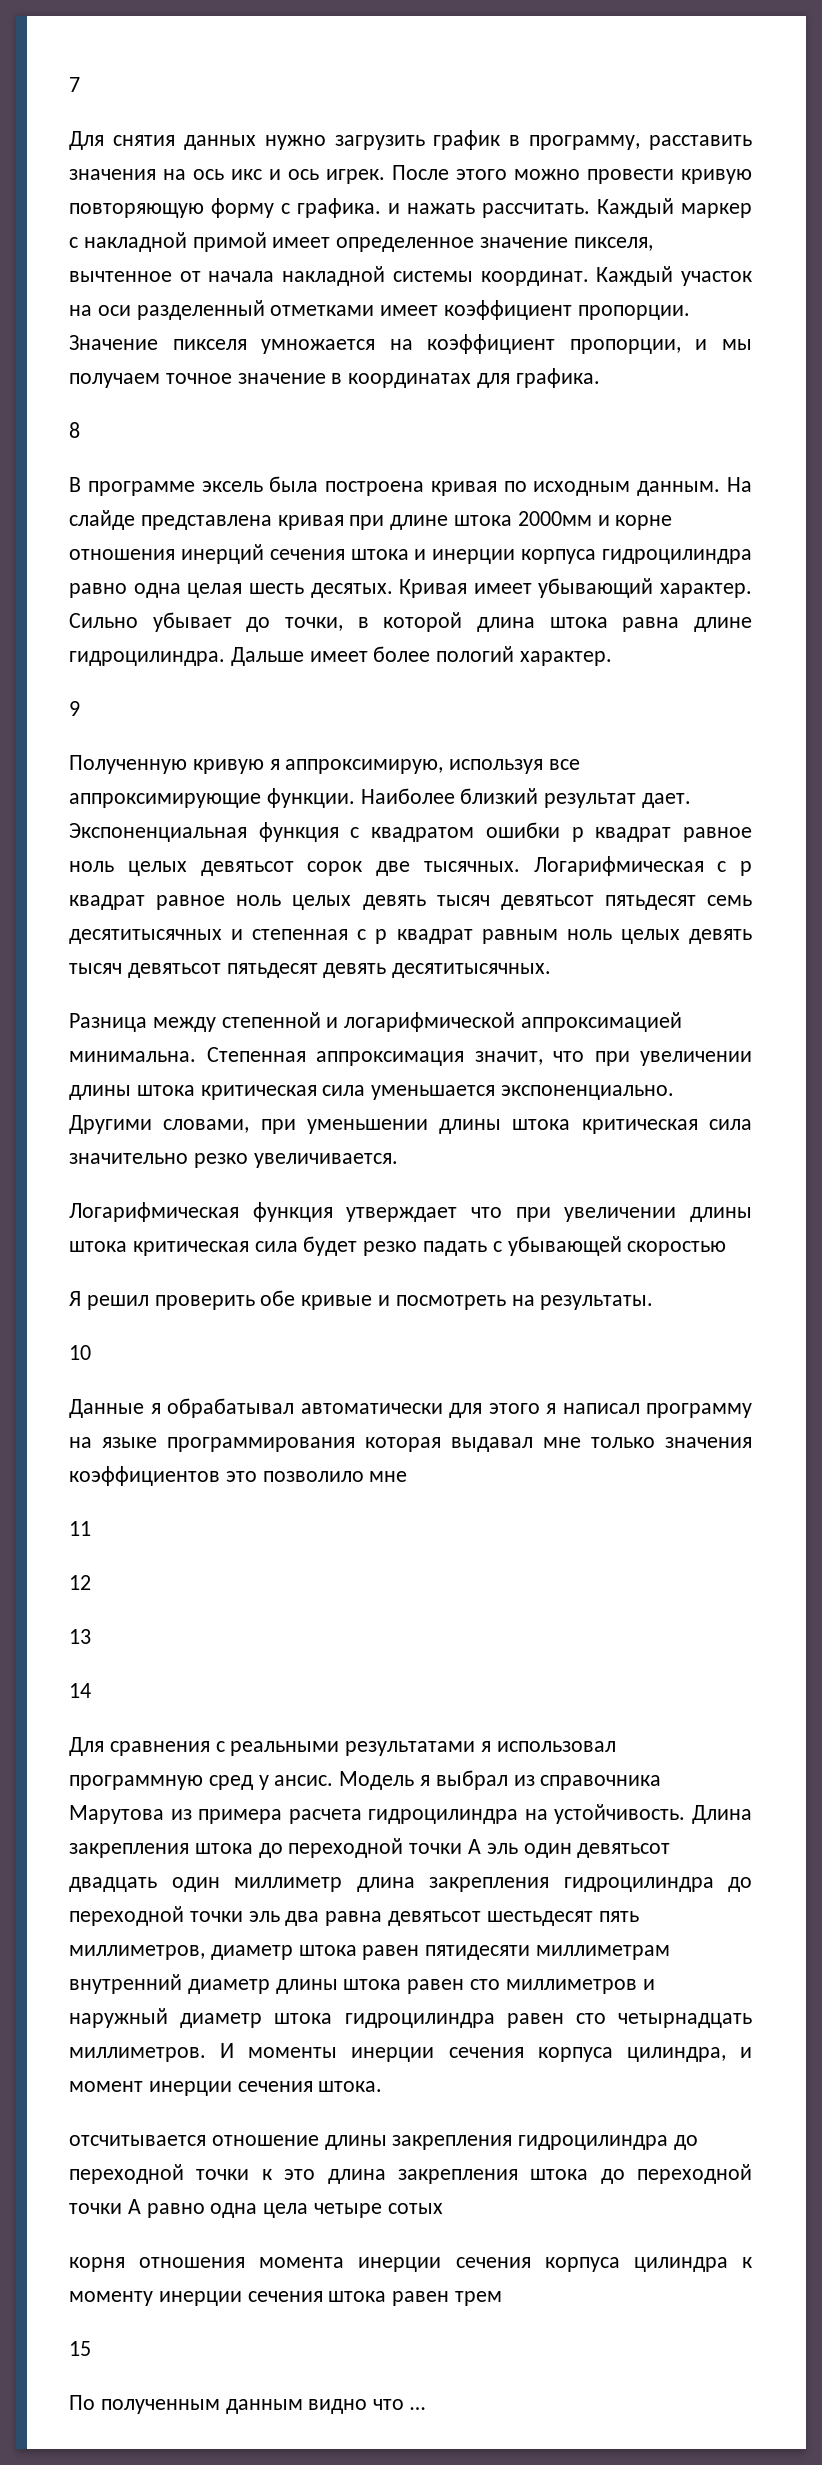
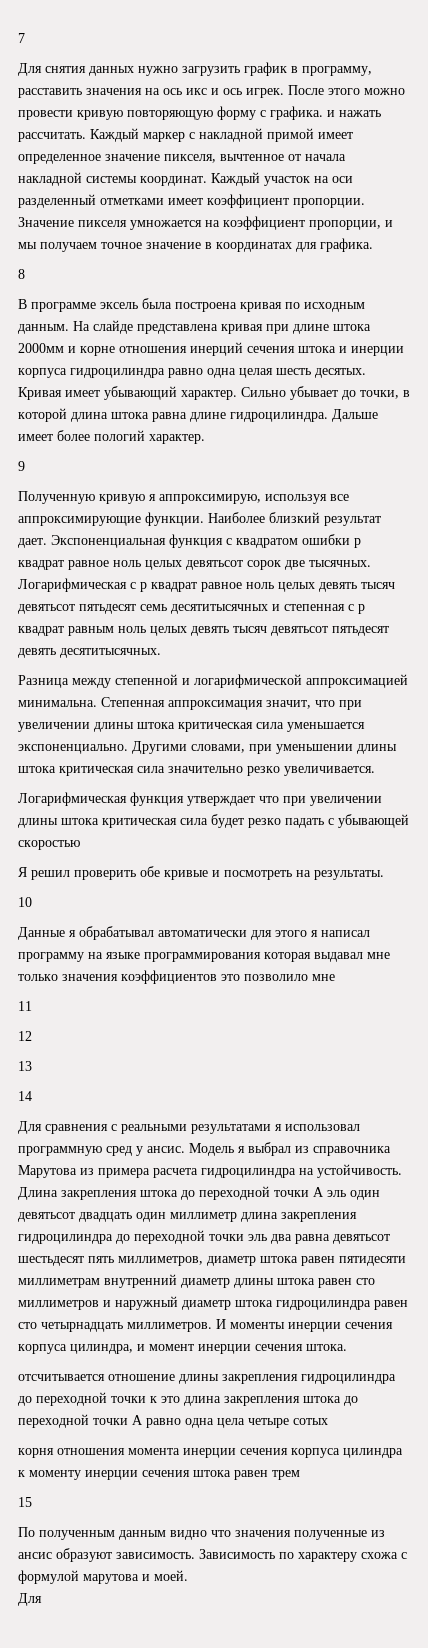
[410,2407,426,2410] … -> [235,1530,385,1540] [18,1548,407,1562] [18,1570,188,1584] [18,1593,42,1606] значения полученные из ансис образуют зависимость. Зависимость по характеру схожа с формулой марутова и моей. // Для

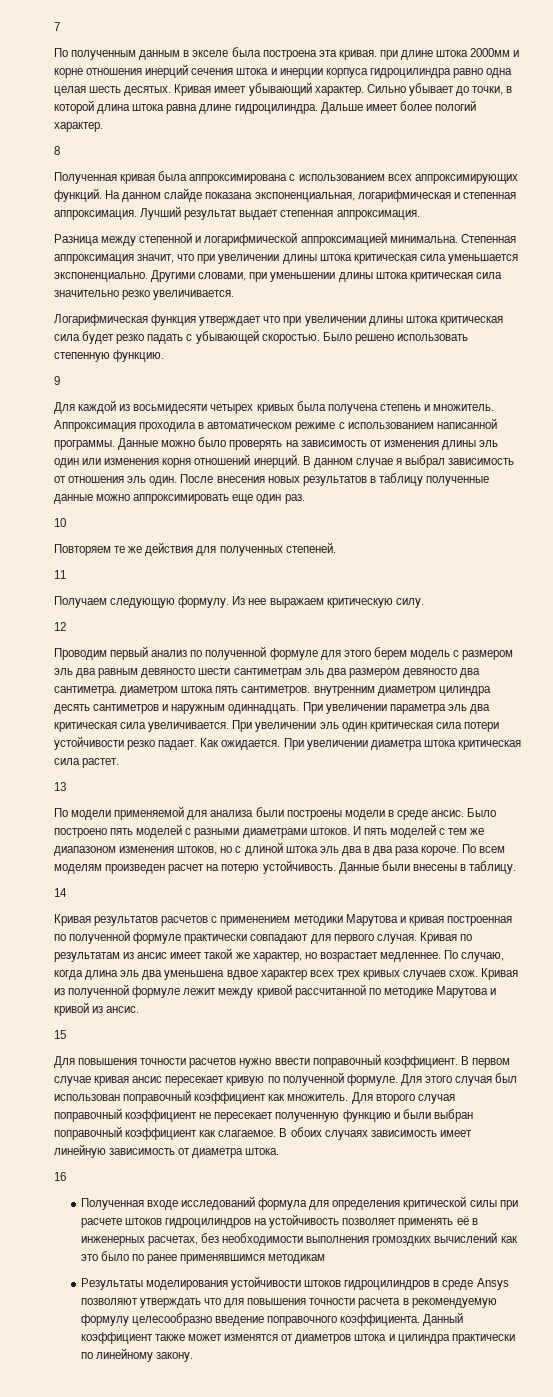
[18,62,372,76] [18,85,405,98] [18,106,381,120] [18,128,353,142] [18,154,346,164] [18,172,353,186] [18,194,365,208] [18,216,393,230] [18,238,373,252] [18,269,25,279] [18,298,365,312] [18,320,263,334] Для снятия данных нужно загрузить график в программу, расставить значения на ось икс и ось игрек. После этого можно провести кривую повторяющую форму с графика. и нажать рассчитать. Каждый маркер с накладной примой имеет определенное значение пикселя, вычтенное от начала накладной системы координат. Каждый участок на оси разделенный отметками имеет коэффициент пропорции. Значение пикселя умножается на коэффициент пропорции, и мы получаем точное значение в координатах для графика. // 8 // В программе эксель была построена кривая по исходным данным. На слайде представлена кривая -> [54,47,377,60] По полученным данным в экселе была построена эта кривая.
[18,461,25,471] [18,491,349,504] [18,512,381,526] [18,534,361,548] [18,560,371,570] [18,578,395,592] [18,604,365,614] [18,626,389,636] [18,648,161,658] 9 // Полученную кривую я аппроксимирую, используя все аппроксимирующие функции. Наиболее близкий результат дает. Экспоненциальная функция с квадратом ошибки р квадрат равное ноль целых девятьсот сорок две тысячных. Логарифмическая с р квадрат равное ноль целых девять тысяч девятьсот пятьдесят семь десятитысячных и степенная с р квадрат равным ноль целых девять тысяч девятьсот пятьдесят девять десятитысячных. -> [54,146,60,155] [54,171,518,184] [54,188,516,202] [54,206,420,220] 8 // Полученная кривая была аппроксимирована с использованием всех аппроксимирующих функций. На данном слайде показана экспоненциальная, логарифмическая и степенная аппроксимация. Лучший результат выдает степенная аппроксимация.
[18,840,80,850] [18,866,384,880] [18,897,32,907] [18,926,370,940] [18,952,390,962] [18,970,335,984] [18,1001,32,1011] [18,1031,32,1041] [18,1061,32,1071] [18,1091,32,1101] [18,1121,360,1134] [18,1142,391,1156] [18,1164,402,1178] [18,1186,380,1200] [18,1212,357,1222] [18,1230,390,1244] [18,1256,406,1266] [18,1274,375,1288] [18,1296,408,1310] [18,1319,393,1332] [18,1344,347,1354] [18,1374,396,1384] [18,1392,358,1406] [18,1414,328,1428] [18,1448,403,1458] [18,1470,300,1480] [18,1497,32,1507] [18,1527,385,1540] [18,1548,407,1562] [18,1570,188,1584] [18,1593,42,1606] скоростью // Я решил проверить обе кривые и посмотреть на результаты. // 10 // Данные я обрабатывал автоматически для этого я написал программу на языке программирования которая выдавал мне только значения коэффициентов это позволило мне // 11 // 12 // 13 // 14 // Для сравнения с реальными результатами я использовал программную сред у ансис. Модель я выбрал из справочника Марутова из примера расчета гидроцилиндра на устойчивость. Длина закрепления штока до переходной точки А эль один девятьсот двадцать один миллиметр длина закрепления гидроцилиндра до переходной точки эль два равна девятьсот шестьдесят пять миллиметров, диаметр штока равен пятидесяти миллиметрам внутренний диаметр длины штока равен сто миллиметров и наружный диаметр штока гидроцилиндра равен сто четырнадцать миллиметров. И моменты инерции сечения корпуса цилиндра, и момент инерции сечения штока. // отсчитывается отношение длины закрепления гидроцилиндра до переходной точки к это длина закрепления штока до переходной точки А равно одна цела четыре сотых // корня отношения момента инерции сечения корпуса цилиндра к моменту инерции сечения штока равен трем // 15 // По полученным данным видно что значения полученные из ансис образуют зависимость. Зависимость по характеру схожа с формулой марутова и моей. // Для -> [261,332,468,344] [54,350,165,362] [54,376,60,385] [54,400,495,414] [54,418,497,432] [54,437,499,450] [54,454,515,468] [54,473,490,486] [54,494,305,504] [54,518,66,527] [54,542,336,556] [54,570,66,579] [54,596,424,608] [54,622,66,631] [54,646,514,660] [54,668,481,678] [54,686,491,696] [54,702,490,714] [54,720,499,732] [54,736,521,750] [54,758,120,768] [54,782,66,791] [54,806,497,820] [54,824,485,838] [54,842,506,856] [54,860,517,874] [54,888,67,897] [54,914,512,926] [54,930,472,944] [54,948,505,962] [54,968,519,980] [54,984,497,998] [54,1002,140,1016] [54,1030,66,1039] [54,1054,510,1068] [54,1072,518,1086] [54,1090,455,1104] [54,1108,473,1122] [54,1126,472,1140] [54,1144,280,1158] [54,1172,66,1181] [80,1196,518,1210] [80,1214,478,1228] [80,1232,518,1246] [80,1251,326,1264] [80,1276,509,1290] [80,1298,497,1308] [80,1312,464,1326] [80,1332,515,1344] [80,1348,194,1362] скоростью. Было решено использовать степенную функцию. // 9 // Для каждой из восьмидесяти четырех кривых была получена степень и множитель. Аппроксимация проходила в автоматическом режиме с использованием написанной программы. Данные можно было проверять на зависимость от изменения длины эль один или изменения корня отношений инерций. В данном случае я выбрал зависимость от отношения эль один. После внесения новых результатов в таблицу полученные данные можно аппроксимировать еще один раз. // 10 // Повторяем те же действия для полученных степеней. // 11 // Получаем следующую формулу. Из нее выражаем критическую силу. // 12 // Проводим первый анализ по полученной формуле для этого берем модель с размером эль два равным девяносто шести сантиметрам эль два размером девяносто два сантиметра. диаметром штока пять сантиметров. внутренним диаметром цилиндра десять сантиметров и наружным одиннадцать. При увеличении параметра эль два критическая сила увеличивается. При увеличении эль один критическая сила потери устойчивости резко падает. Как ожидается. При увеличении диаметра штока критическая сила растет. // 13 // По модели применяемой для анализа были построены модели в среде ансис. Было построено пять моделей с разными диаметрами штоков. И пять моделей с тем же диапазоном изменения штоков, но с длиной штока эль два в два раза короче. По всем моделям произведен расчет на потерю устойчивость. Данные были внесены в таблицу. // 14 // Кривая результатов расчетов с применением методики Марутова и кривая построенная по полученной формуле практически совпадают для первого случая. Кривая по результатам из ансис имеет такой же характер, но возрастает медленнее. По случаю, когда длина эль два уменьшена вдвое характер всех трех кривых случаев схож. Кривая из полученной формуле лежит между кривой рассчитанной по методике Марутова и кривой из ансис. // 15 // Для повышения точности расчетов нужно ввести поправочный коэффициент. В первом случае кривая ансис пересекает кривую по полученной формуле. Для этого случая был использован поправочный коэффициент как множитель. Для второго случая поправочный коэффициент не пересекает полученную функцию и были выбран поправочный коэффициент как слагаемое. В обоих случаях зависимость имеет линейную зависимость от диаметра штока. // 16 // Полученная входе исследований формула для определения критической силы при расчете штоков гидроцилиндров на устойчивость позволяет применять её в инженерных расчетах, без необходимости выполнения громоздких вычислений как это было по ранее применявшимся методикам // Результаты моделирования устойчивости штоков гидроцилиндров в среде Ansys позволяют утверждать что для повышения точности расчета в рекомендуемую формулу целесообразно введение поправочного коэффициента. Данный коэффициент также может изменятся от диаметров штока и цилиндра практически по линейному закону.

